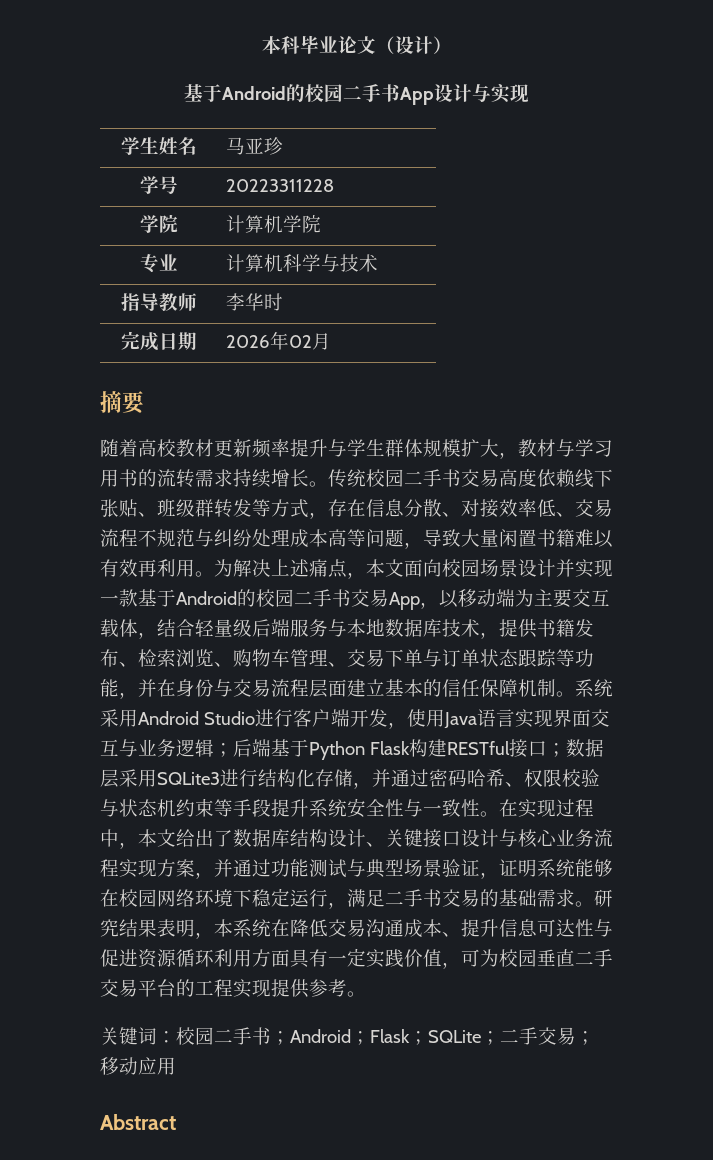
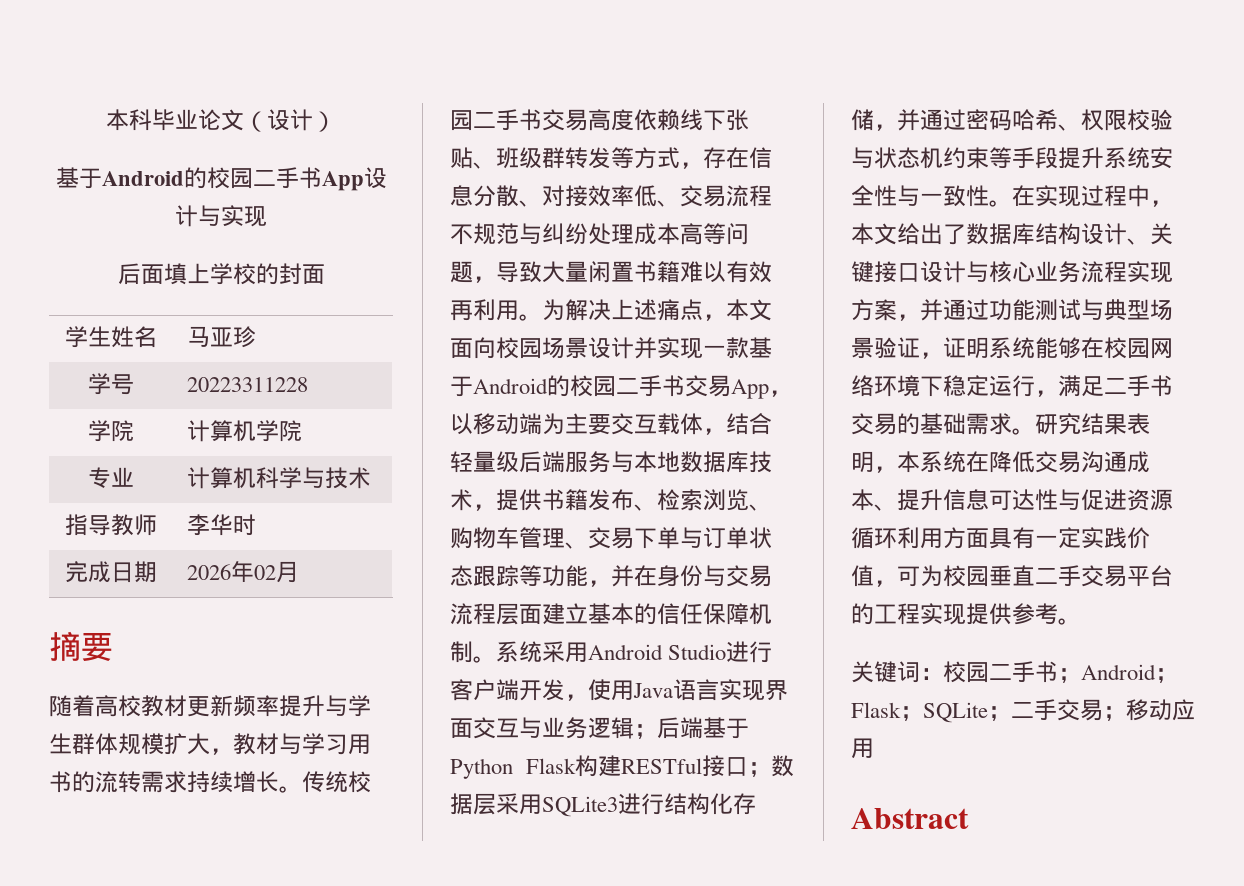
(529, 93) none -> [117,263,325,285] // 后面填上学校的封面

